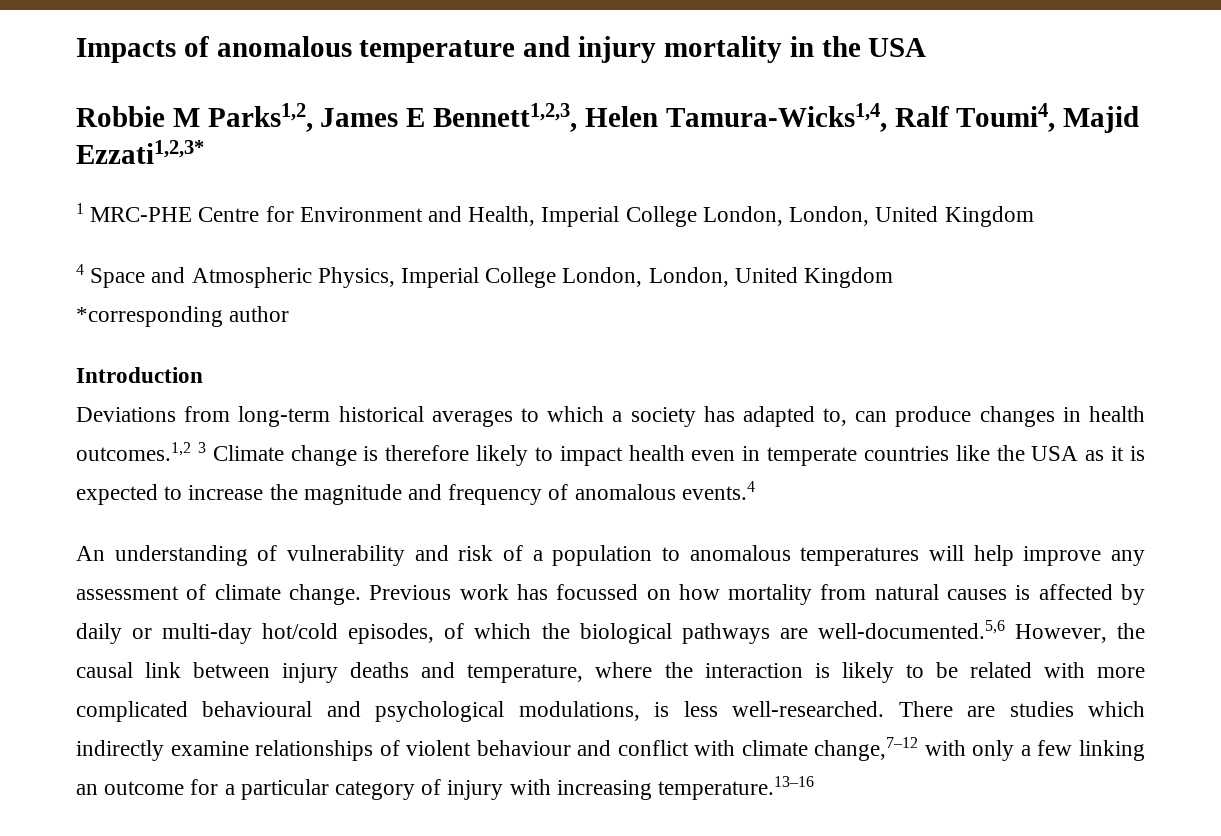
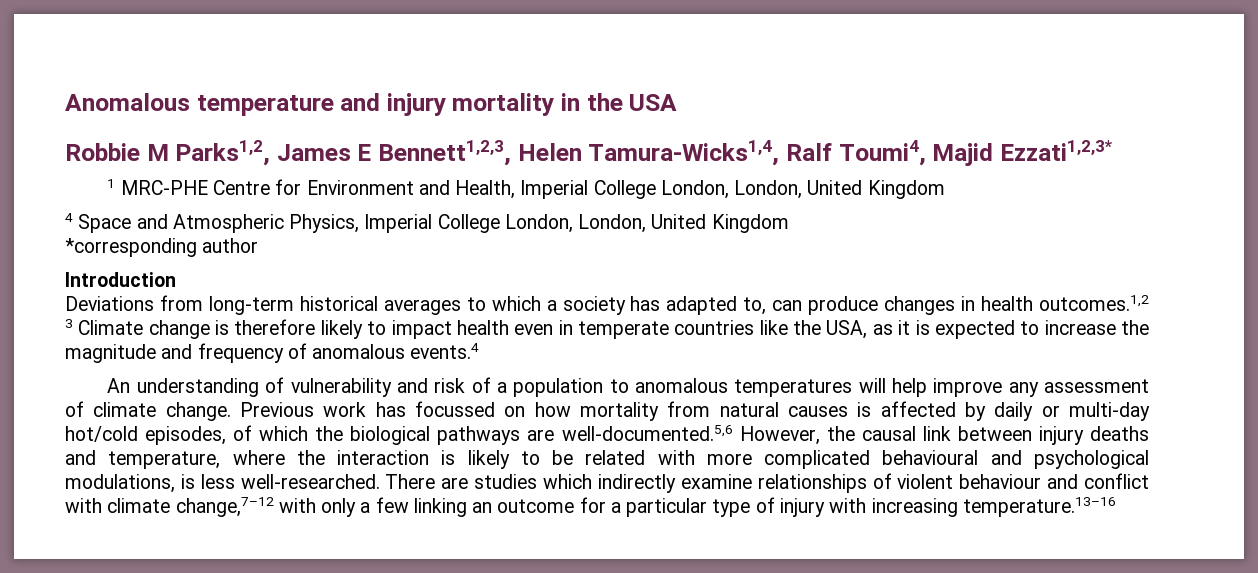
[76,36,352,63] Impacts of anomalous -> [65,93,190,111] Anomalous
[1031,446,1079,461] USA -> [826,320,868,339] USA,
[335,781,416,800] category -> [712,499,751,517] type

